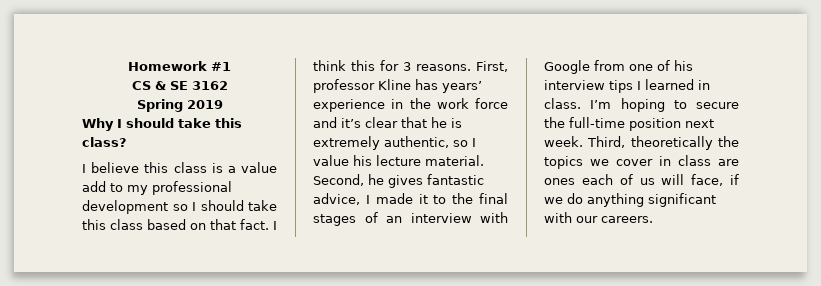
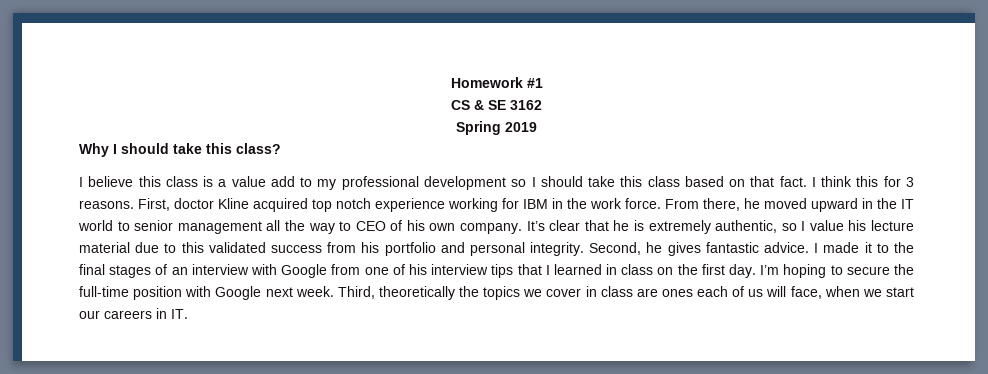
[313,79,482,93] [313,98,508,112] [313,117,361,128] professor Kline has years’ experience in the work force and it’s -> [174,198,914,212] [78,220,545,234] doctor Kline acquired top notch experience working for IBM in the work force. From there, he moved upward in the IT world to senior management all the way to CEO of his own company. It’s
[425,155,484,166] material. -> [79,242,585,256] material due to this validated success from his portfolio and personal integrity.
[313,193,360,205] advice, -> [764,242,810,253] advice.
(633, 86) none -> [517,264,542,275] that
[544,98,581,109] class. -> [621,264,757,278] class on the first day.
(681, 124) none -> [185,286,262,300] with Google
[730,174,739,185] [544,193,716,207] [544,212,653,223] if we do anything significant with our careers. -> [824,286,915,297] [79,308,188,319] when we start our careers in IT.

